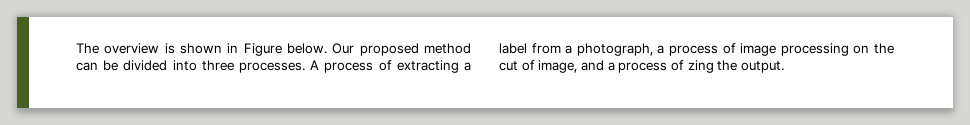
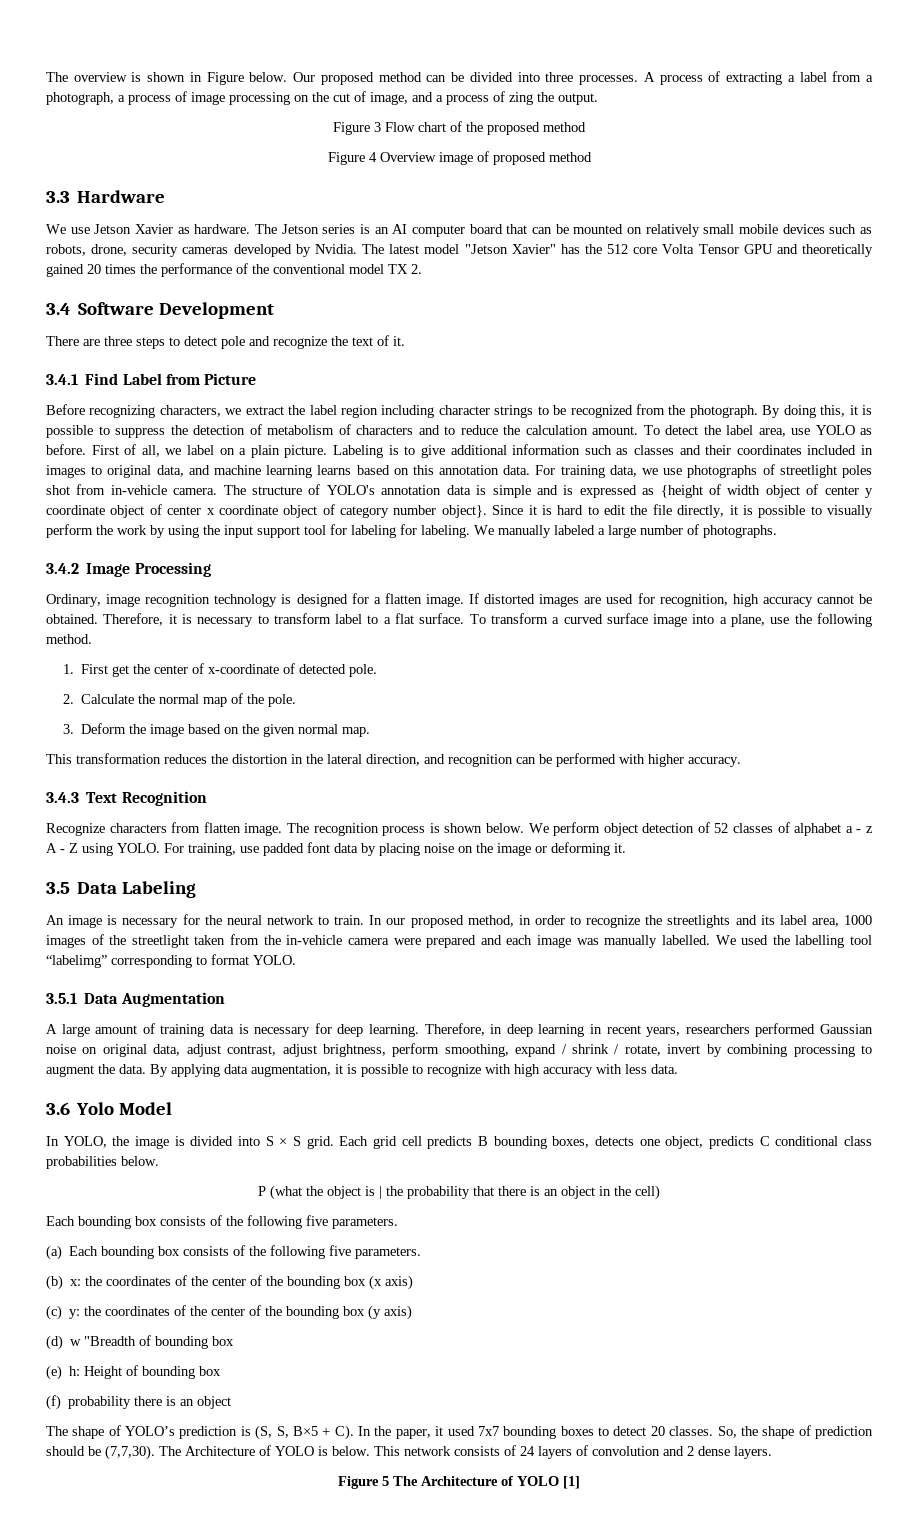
(784, 67) none -> [333,121,586,135] [327,151,592,165] [46,190,166,203] [46,224,872,237] [46,244,873,257] [46,263,422,277] [46,302,275,319] [46,335,405,349] [46,373,257,385] [46,404,873,418] [46,424,872,438] [46,444,873,458] [46,464,872,478] [46,484,873,498] [46,504,873,518] [46,524,777,538] [46,562,211,577] [46,593,873,607] [46,613,873,627] [46,634,92,644] [63,663,378,677] [63,693,297,707] [63,723,371,737] [46,753,741,767] [46,791,207,806] [46,822,874,836] [46,842,626,856] [46,881,197,898] [46,914,872,928] [46,934,872,948] [46,954,296,968] [46,992,225,1007] [46,1023,874,1037] [46,1043,873,1057] [46,1064,678,1077] [46,1102,173,1115] [46,1136,872,1149] [46,1156,159,1169] [258,1185,660,1200] [46,1215,398,1229] [46,1245,422,1260] [46,1275,414,1290] [46,1305,413,1320] [46,1335,235,1350] [46,1365,222,1380] [46,1395,232,1410] [46,1425,873,1440] [46,1445,772,1460] [338,1476,580,1489] // Figure 3 Flow chart of the proposed method // Figure 4 Overview image of proposed method // 3.3 Hardware // We use Jetson Xavier as hardware. The Jetson series is an AI computer board that can be mounted on relatively small mobile devices such as robots, drone, security cameras developed by Nvidia. The latest model "Jetson Xavier" has the 512 core Volta Tensor GPU and theoretically gained 20 times the performance of the conventional model TX 2. // 3.4 Software Development // There are three steps to detect pole and recognize the text of it. // 3.4.1 Find Label from Picture // Before recognizing characters, we extract the label region including character strings to be recognized from the photograph. By doing this, it is possible to suppress the detection of metabolism of characters and to reduce the calculation amount. To detect the label area, use YOLO as before. First of all, we label on a plain picture. Labeling is to give additional information such as classes and their coordinates included in images to original data, and machine learning learns based on this annotation data. For training data, we use photographs of streetlight poles shot from in-vehicle camera. The structure of YOLO's annotation data is simple and is expressed as {height of width object of center y coordinate object of center x coordinate object of category number object}. Since it is hard to edit the file directly, it is possible to visually perform the work by using the input support tool for labeling for labeling. We manually labeled a large number of photographs. // 3.4.2 Image Processing // Ordinary, image recognition technology is designed for a flatten image. If distorted images are used for recognition, high accuracy cannot be obtained. Therefore, it is necessary to transform label to a flat surface. To transform a curved surface image into a plane, use the following method. // 1. First get the center of x-coordinate of detected pole. // 2. Calculate the normal map of the pole. // 3. Deform the image based on the given normal map. // This transformation reduces the distortion in the lateral direction, and recognition can be performed with higher accuracy. // 3.4.3 Text Recognition // Recognize characters from flatten image. The recognition process is shown below. We perform object detection of 52 classes of alphabet a - z A - Z using YOLO. For training, use padded font data by placing noise on the image or deforming it. // 3.5 Data Labeling // An image is necessary for the neural network to train. In our proposed method, in order to recognize the streetlights and its label area, 1000 images of the streetlight taken from the in-vehicle camera were prepared and each image was manually labelled. We used the labelling tool “labelimg” corresponding to format YOLO. // 3.5.1 Data Augmentation // A large amount of training data is necessary for deep learning. Therefore, in deep learning in recent years, researchers performed Gaussian noise on original data, adjust contrast, adjust brightness, perform smoothing, expand / shrink / rotate, invert by combining processing to augment the data. By applying data augmentation, it is possible to recognize with high accuracy with less data. // 3.6 Yolo Model // In YOLO, the image is divided into S × S grid. Each grid cell predicts B bounding boxes, detects one object, predicts C conditional class probabilities below. // P (what the object is | the probability that there is an object in the cell) // Each bounding box consists of the following five parameters. // (a) Each bounding box consists of the following five parameters. // (b) x: the coordinates of the center of the bounding box (x axis) // (c) y: the coordinates of the center of the bounding box (y axis) // (d) w "Breadth of bounding box // (e) h: Height of bounding box // (f) probability there is an object // The shape of YOLO’s prediction is (S, S, B×5 + C). In the paper, it used 7x7 bounding boxes to detect 20 classes. So, the shape of prediction should be (7,7,30). The Architecture of YOLO is below. This network consists of 24 layers of convolution and 2 dense layers. // Figure 5 The Architecture of YOLO [1]

